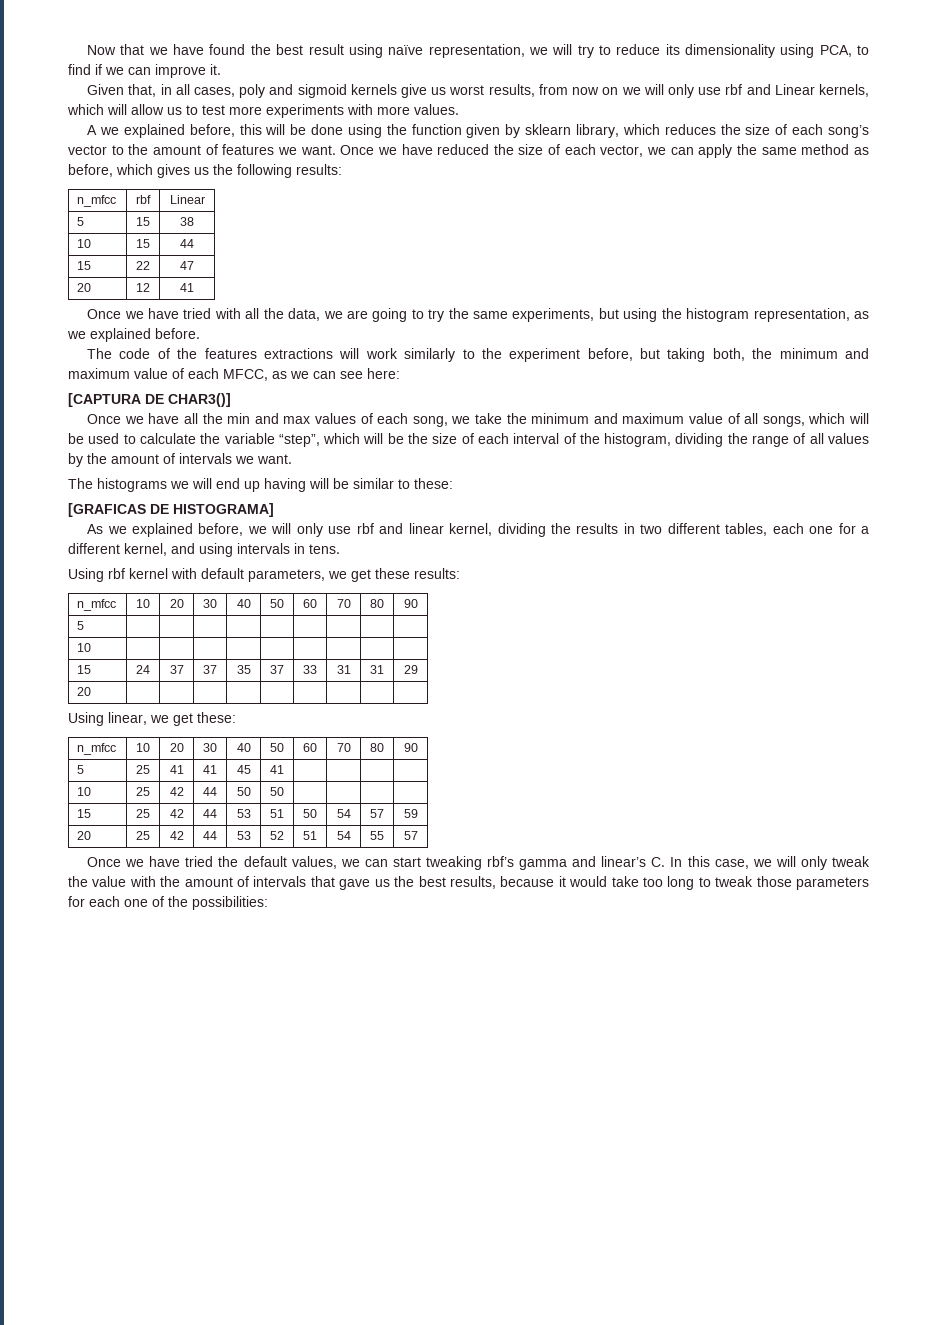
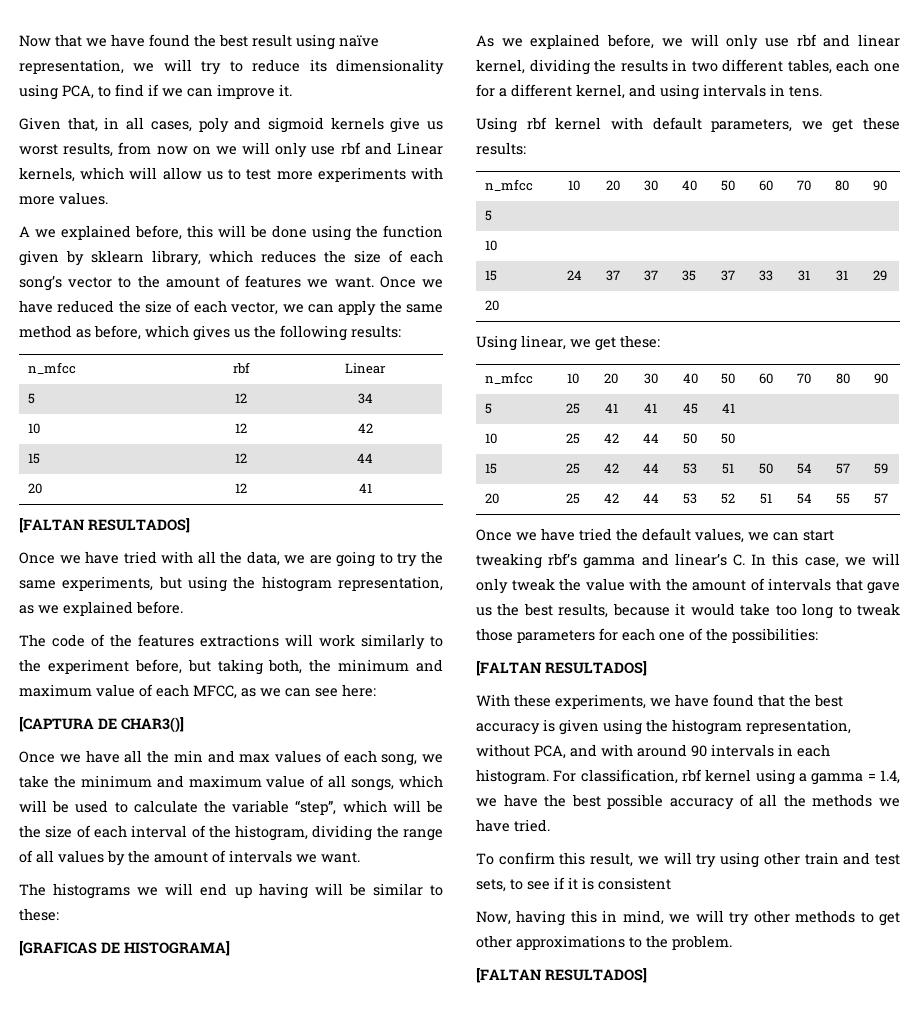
[136,217,150,226] [180,217,194,226] [77,239,92,248] [136,239,150,248] [180,239,194,248] [77,261,92,270] [136,261,150,270] [180,261,194,270] 15 | 38 // 10 | 15 | 44 // 15 | 22 | 47 -> [235,393,247,403] [357,393,373,404] [27,423,40,434] [235,423,247,433] [357,423,373,433] [27,453,40,464] [235,453,247,463] [357,453,373,463] 12 | 34 // 10 | 12 | 42 // 15 | 12 | 44
(194, 287) none -> [19,518,190,533] // [FALTAN RESULTADOS]
(268, 903) none -> [476,661,647,676] [476,694,843,709] [476,719,851,735] [476,744,830,759] [476,769,900,785] [476,794,901,810] [476,819,550,832] [476,852,900,868] [476,877,671,892] [476,910,900,926] [476,935,732,950] [476,968,647,983] // [FALTAN RESULTADOS] // With these experiments, we have found that the best accuracy is given using the histogram representation, without PCA, and with around 90 intervals in each histogram. For classification, rbf kernel using a gamma = 1.4, we have the best possible accuracy of all the methods we have tried. // To confirm this result, we will try using other train and test sets, to see if it is consistent // Now, having this in mind, we will try other methods to get other approximations to the problem. // [FALTAN RESULTADOS]

